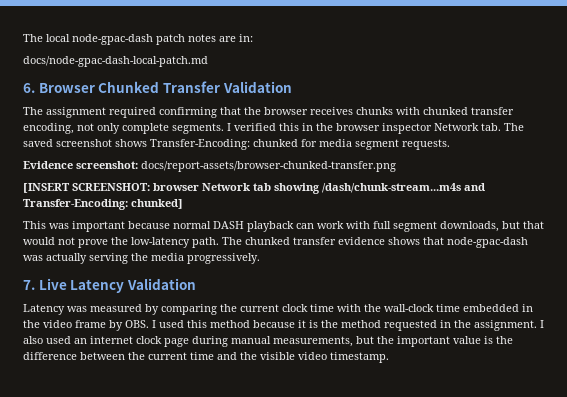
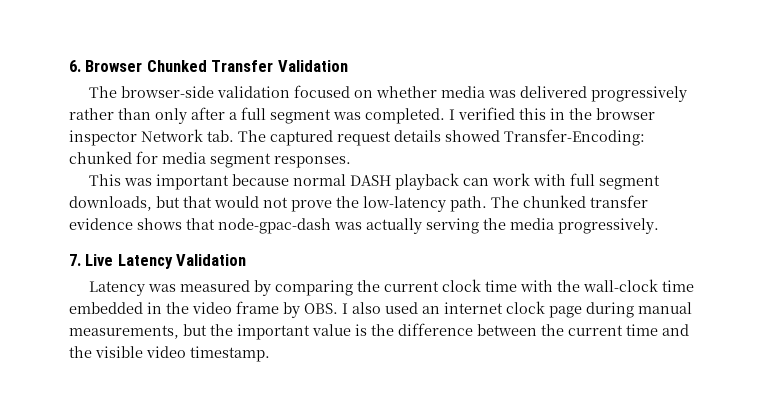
[23,34,253,45] [23,56,208,67] The local node-gpac-dash patch notes are in: // docs/node-gpac-dash-local-patch.md // -> (69, 66) none
[46,107,514,118] [23,123,224,134] assignment required confirming that the browser receives chunks with chunked transfer encoding, not only complete segments. -> [121,85,688,102] [69,107,445,124] browser-side validation focused on whether media was delivered progressively rather than only after a full segment was completed.
[23,139,147,147] saved screenshot shows -> [270,130,500,146] captured request details showed
[402,139,450,150] [23,161,396,172] [23,183,485,194] [23,199,183,210] requests. // Evidence screenshot: docs/report-assets/browser-chunked-transfer.png // [INSERT SCREENSHOT: browser Network tab showing /dash/chunk-stream...m4s and Transfer-Encoding: chunked] -> [274,156,351,168] responses.
[159,320,544,331] used this method because it is the method requested in the assignment. I -> (348, 308) none

